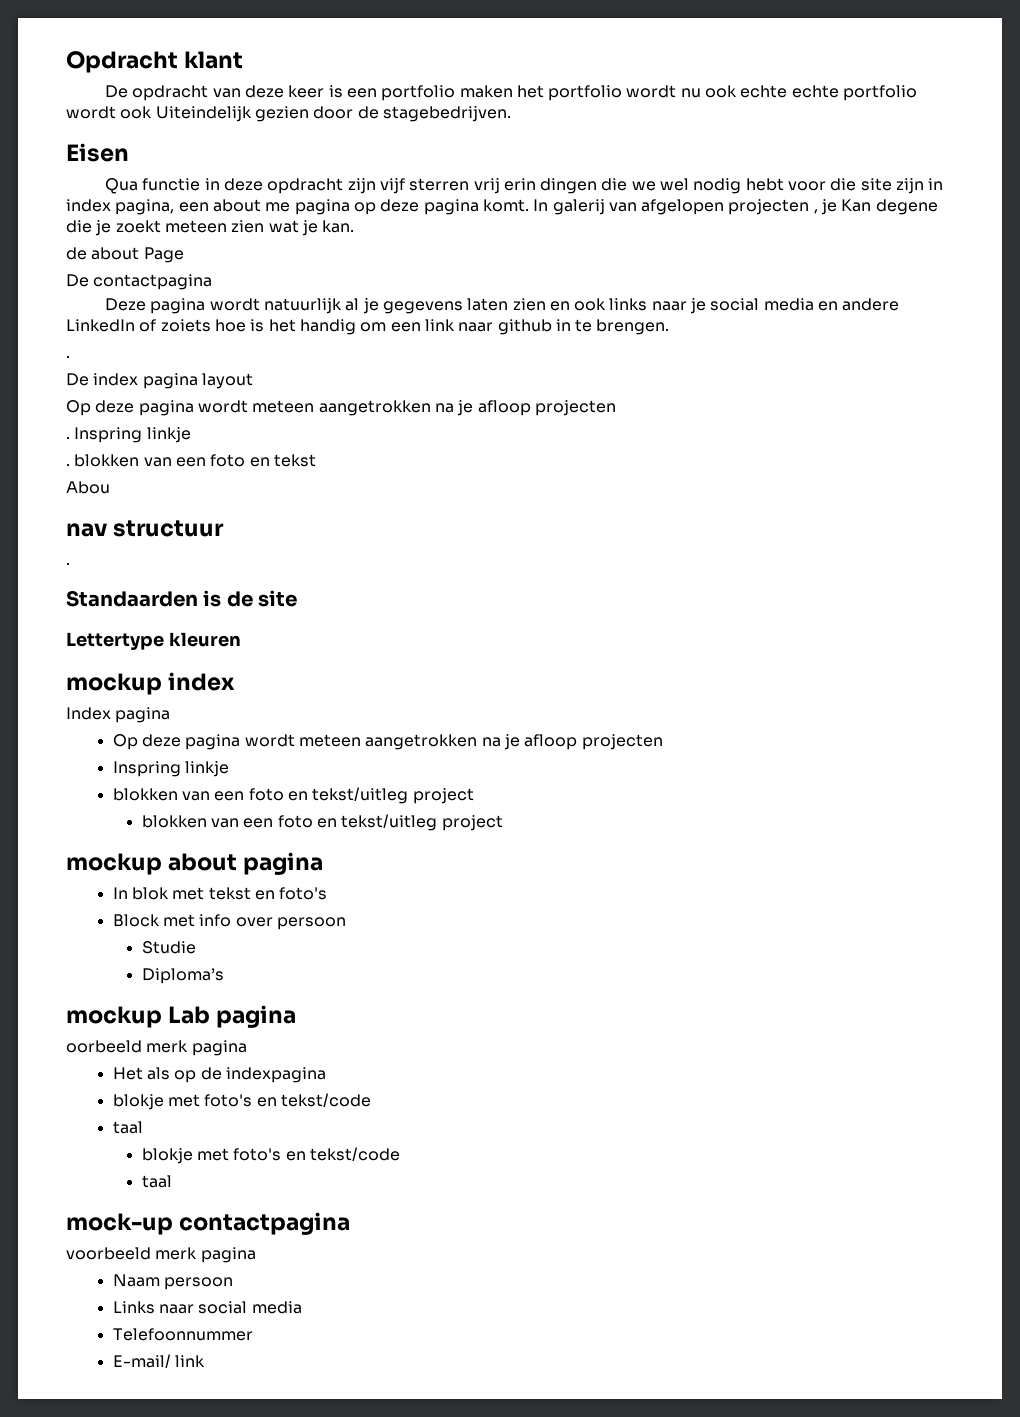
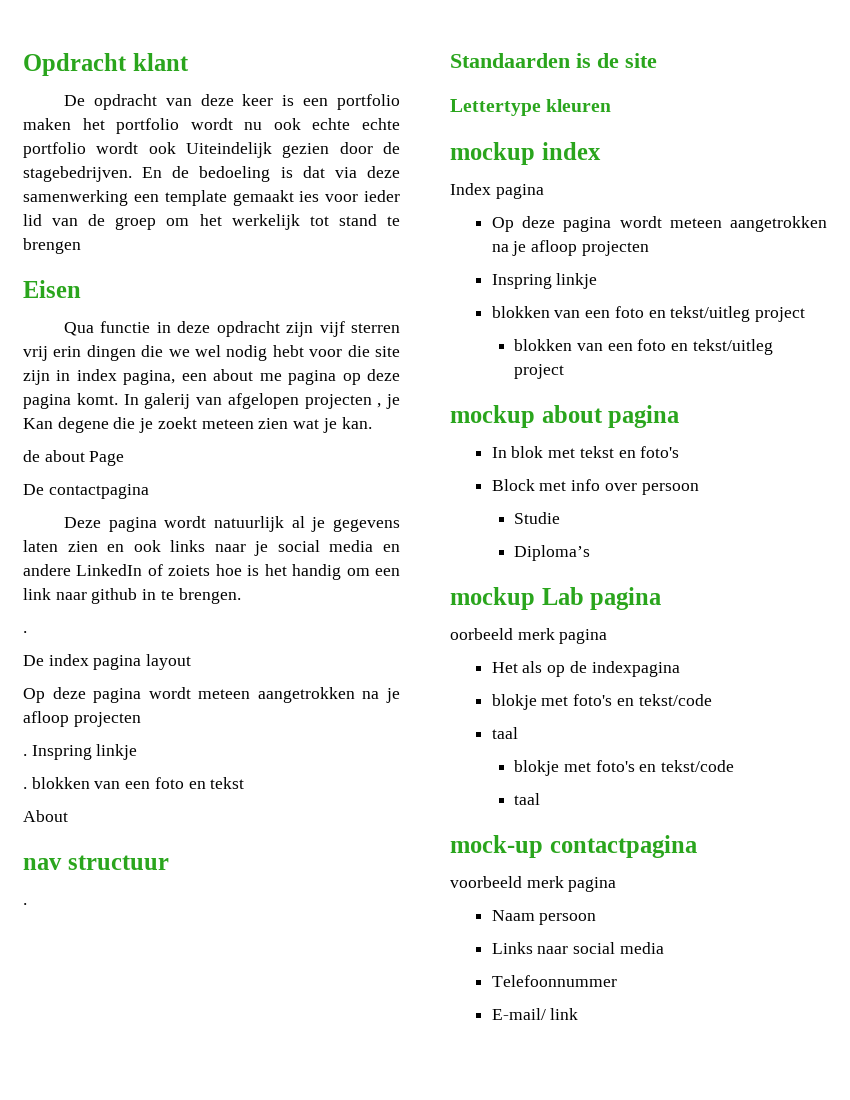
(511, 114) none -> [142,166,401,182] [23,190,400,206] [23,214,400,230] [23,238,81,254] En de bedoeling is dat via deze samenwerking een template gemaakt ies voor ieder lid van de groep om het werkelijk tot stand te brengen
[66,481,110,494] Abou -> [23,810,68,822] About

